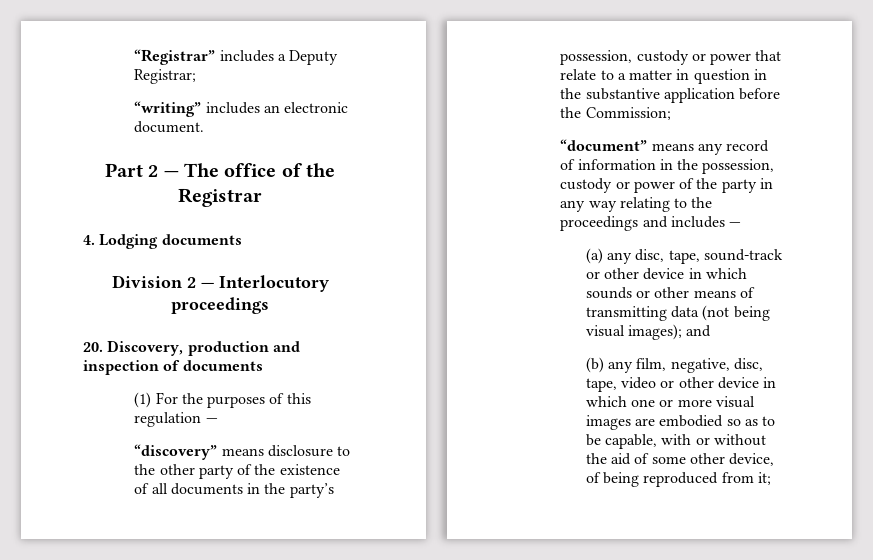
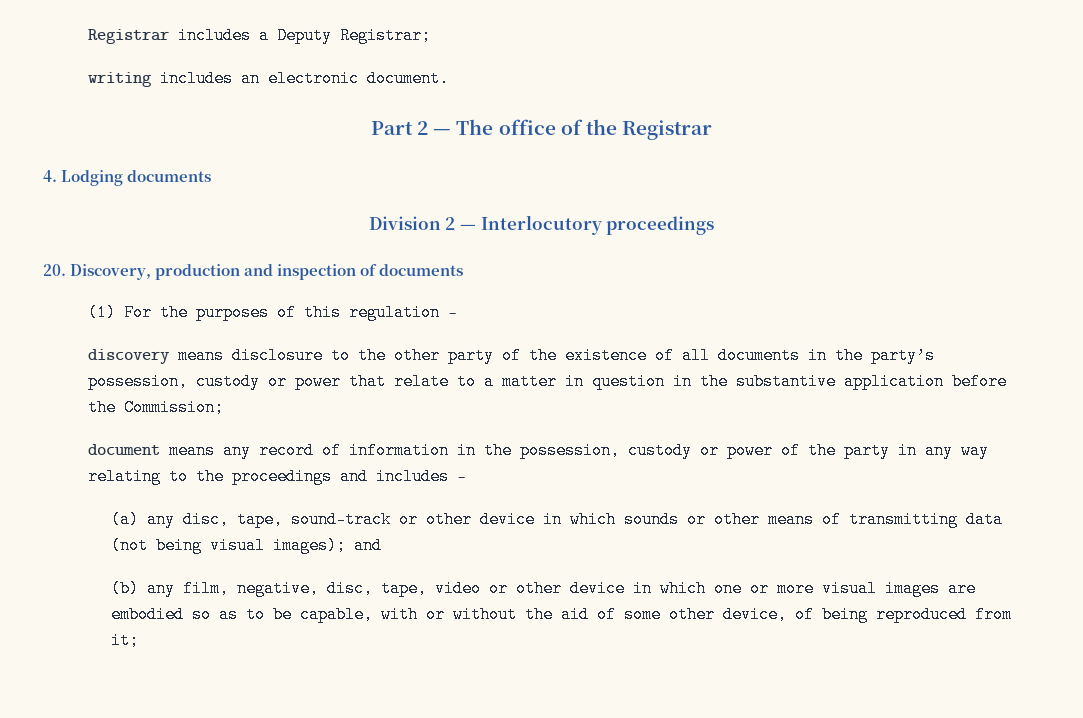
[134,49,216,65] “Registrar” -> [88,29,170,44] Registrar
[134,101,202,117] “writing” -> [88,72,153,87] writing
[134,444,218,460] “discovery” -> [88,349,171,364] discovery
[560,139,648,151] “document” -> [88,444,161,455] document

